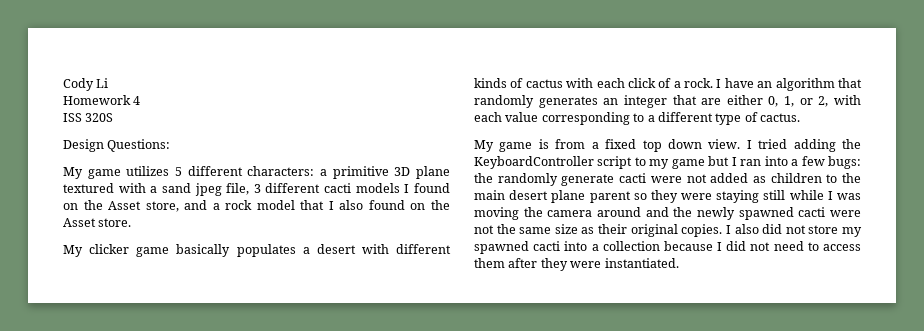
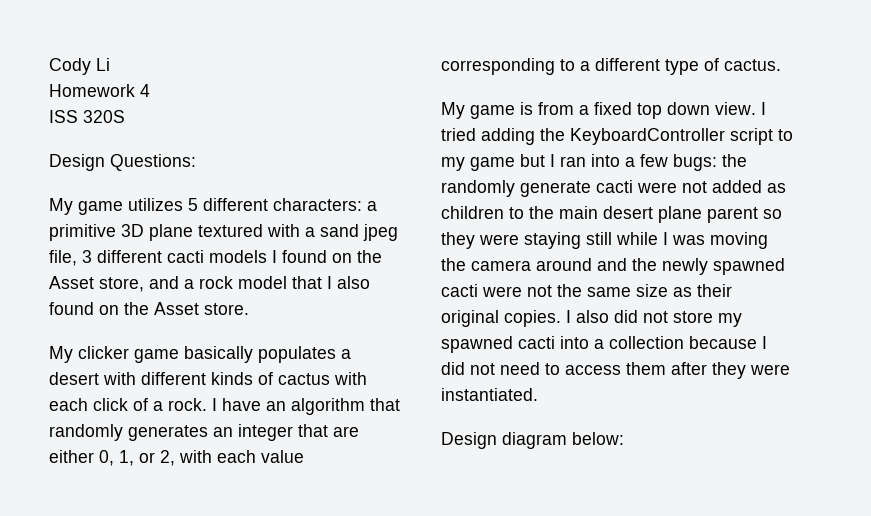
(679, 263) none -> [441,432,624,449] // Design diagram below:

